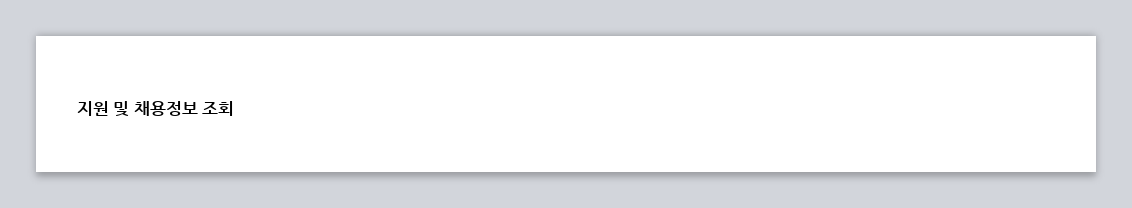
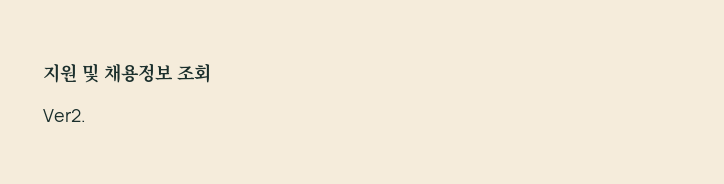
(235, 108) none -> [43,109,86,122] // Ver2.

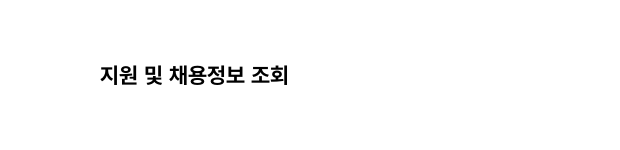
[43,109,86,122] // Ver2. -> (289, 75) none

